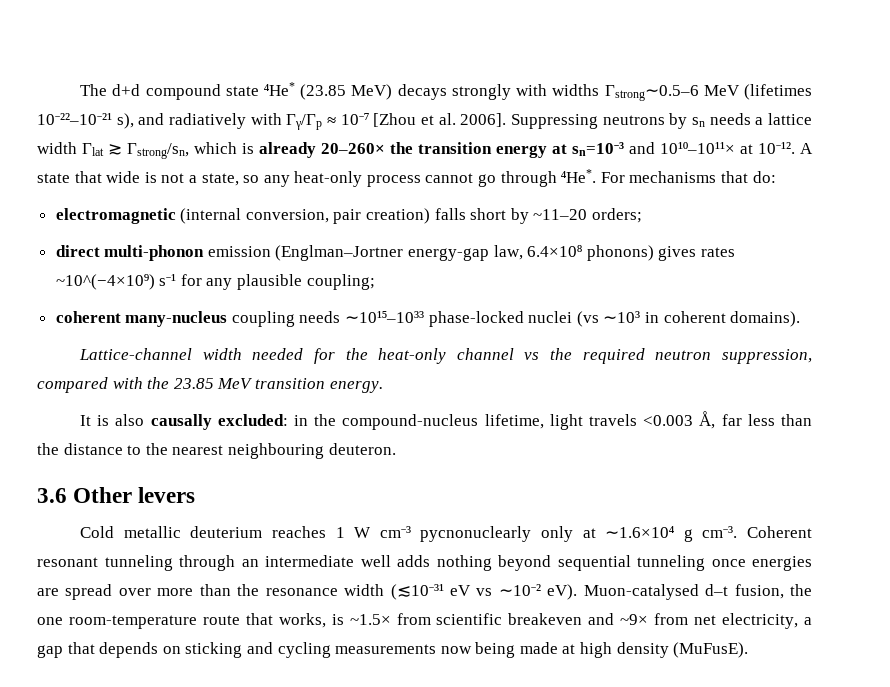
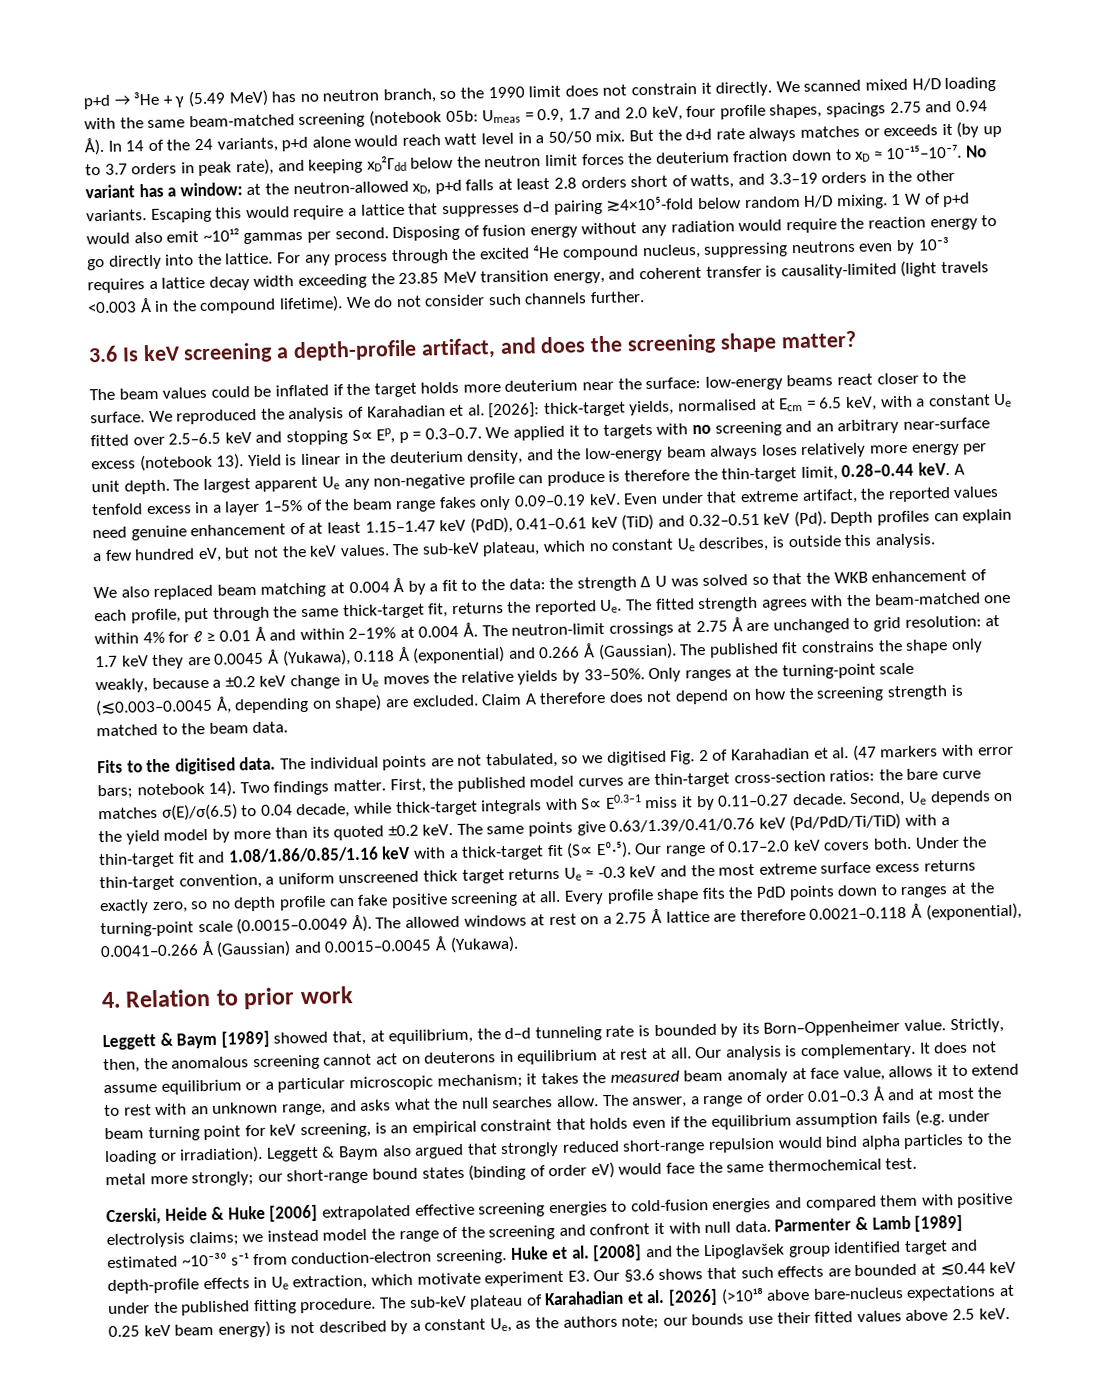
[80,82,812,101] [37,113,812,130] [37,142,813,159] [37,169,776,187] [55,208,643,224] [55,245,736,261] [55,274,375,290] [55,311,801,327] [79,348,813,364] [37,377,383,393] [80,411,812,430] [37,443,396,459] [37,487,196,503] [80,526,812,542] [37,555,812,571] [37,584,812,600] [37,613,812,629] [37,642,749,658] The d+d compound state ⁴He* (23.85 MeV) decays strongly with widths Γstrong∼0.5–6 MeV (lifetimes 10⁻²²–10⁻²¹ s), and radiatively with Γγ/Γp ≈ 10⁻⁷ [Zhou et al. 2006]. Suppressing neutrons by sn needs a lattice width Γlat ≳ Γstrong/sn, which is already 20–260× the transition energy at sn=10⁻³ and 10¹⁰–10¹¹× at 10⁻¹². A state that wide is not a state, so any heat-only process cannot go through ⁴He*. For mechanisms that do: // electromagnetic (internal conversion, pair creation) falls short by ~11–20 orders; // direct multi-phonon emission (Englman–Jortner energy-gap law, 6.4×10⁸ phonons) gives rates ~10^(−4×10⁹) s⁻¹ for any plausible coupling; // coherent many-nucleus coupling needs ∼10¹⁵–10³³ phase-locked nuclei (vs ∼10³ in coherent domains). // Lattice-channel width needed for the heat-only channel vs the required neutron suppression, compared with the 23.85 MeV transition energy. // It is also causally excluded: in the compound-nucleus lifetime, light travels <0.003 Å, far less than the distance to the nearest neighbouring deuteron. // 3.6 Other levers // Cold metallic deuterium reaches 1 W cm⁻³ pycnonuclearly only at ∼1.6×10⁴ g cm⁻³. Coherent resonant tunneling through an intermediate well adds nothing beyond sequential tunneling once energies are spread over more than the resonance width (≲10⁻³¹ eV vs ∼10⁻² eV). Muon-catalysed d–t fusion, the one room-temperature route that works, is ~1.5× from scientific breakeven and ~9× from net electricity, a gap that depends on sticking and cycling measurements now being made at high density (MuFusE). -> [83,76,997,110] [84,100,988,130] [84,121,1002,156] [85,144,987,177] [85,169,955,199] [86,192,971,223] [86,214,998,245] [87,236,950,271] [87,260,990,294] [87,291,646,315] [88,330,857,364] [89,371,966,401] [90,393,1013,425] [90,417,990,447] [91,442,988,472] [91,461,965,495] [92,486,1000,516] [92,508,1013,541] [92,533,936,563] [93,569,987,600] [94,592,1012,624] [94,615,1001,645] [95,638,983,670] [95,662,915,694] [95,684,964,717] [96,721,289,737] [97,744,1014,775] [97,768,982,800] [98,790,1014,821] [98,813,950,845] [99,836,988,869] [99,859,976,892] [99,882,994,915] [100,902,1022,938] [100,935,519,958] [101,986,354,1010] [102,1018,1004,1051] [103,1041,997,1074] [103,1063,1020,1095] [104,1086,1003,1117] [104,1109,991,1142] [104,1132,1012,1166] [105,1157,918,1187] [106,1192,1014,1226] [106,1214,964,1249] [107,1239,979,1269] [107,1261,1017,1295] [108,1284,1016,1316] [108,1307,1010,1338] p+d → ³He + γ (5.49 MeV) has no neutron branch, so the 1990 limit does not constrain it directly. We scanned mixed H/D loading with the same beam-matched screening (notebook 05b: Umeas = 0.9, 1.7 and 2.0 keV, four profile shapes, spacings 2.75 and 0.94 Å). In 14 of the 24 variants, p+d alone would reach watt level in a 50/50 mix. But the d+d rate always matches or exceeds it (by up to 3.7 orders in peak rate), and keeping xD²Γdd below the neutron limit forces the deuterium fraction down to xD ≈ 10⁻¹⁵–10⁻⁷. No variant has a window: at the neutron-allowed xD, p+d falls at least 2.8 orders short of watts, and 3.3–19 orders in the other variants. Escaping this would require a lattice that suppresses d–d pairing ≳4×10⁵-fold below random H/D mixing. 1 W of p+d would also emit ~10¹² gammas per second. Disposing of fusion energy without any radiation would require the reaction energy to go directly into the lattice. For any process through the excited ⁴He compound nucleus, suppressing neutrons even by 10⁻³ requires a lattice decay width exceeding the 23.85 MeV transition energy, and coherent transfer is causality-limited (light travels <0.003 Å in the compound lifetime). We do not consider such channels further. // 3.6 Is keV screening a depth-profile artifact, and does the screening shape matter? // The beam values could be inflated if the target holds more deuterium near the surface: low-energy beams react closer to the surface. We reproduced the analysis of Karahadian et al. [2026]: thick-target yields, normalised at Ecm = 6.5 keV, with a constant Ue fitted over 2.5–6.5 keV and stopping S∝ Ep, p = 0.3–0.7. We applied it to targets with no screening and an arbitrary near-surface excess (notebook 13). Yield is linear in the deuterium density, and the low-energy beam always loses relatively more energy per unit depth. The largest apparent Ue any non-negative profile can produce is therefore the thin-target limit, 0.28–0.44 keV. A tenfold excess in a layer 1–5% of the beam range fakes only 0.09–0.19 keV. Even under that extreme artifact, the reported values need genuine enhancement of at least 1.15–1.47 keV (PdD), 0.41–0.61 keV (TiD) and 0.32–0.51 keV (Pd). Depth profiles can explain a few hundred eV, but not the keV values. The sub-keV plateau, which no constant Ue describes, is outside this analysis. // We also replaced beam matching at 0.004 Å by a fit to the data: the strength Δ U was solved so that the WKB enhancement of each profile, put through the same thick-target fit, returns the reported Ue. The fitted strength agrees with the beam-matched one within 4% for ℓ ≥ 0.01 Å and within 2–19% at 0.004 Å. The neutron-limit crossings at 2.75 Å are unchanged to grid resolution: at 1.7 keV they are 0.0045 Å (Yukawa), 0.118 Å (exponential) and 0.266 Å (Gaussian). The published fit constrains the shape only weakly, because a ±0.2 keV change in Ue moves the relative yields by 33–50%. Only ranges at the turning-point scale (≲0.003–0.0045 Å, depending on shape) are excluded. Claim A therefore does not depend on how the screening strength is matched to the beam data. // Fits to the digitised data. The individual points are not tabulated, so we digitised Fig. 2 of Karahadian et al. (47 markers with error bars; notebook 14). Two findings matter. First, the published model curves are thin-target cross-section ratios: the bare curve matches σ(E)/σ(6.5) to 0.04 decade, while thick-target integrals with S∝ E0.3–1 miss it by 0.11–0.27 decade. Second, Ue depends on the yield model by more than its quoted ±0.2 keV. The same points give 0.63/1.39/0.41/0.76 keV (Pd/PdD/Ti/TiD) with a thin-target fit and 1.08/1.86/0.85/1.16 keV with a thick-target fit (S∝ E⁰·⁵). Our range of 0.17–2.0 keV covers both. Under the thin-target convention, a uniform unscreened thick target returns Ue ≈ -0.3 keV and the most extreme surface excess returns exactly zero, so no depth profile can fake positive screening at all. Every profile shape fits the PdD points down to ranges at the turning-point scale (0.0015–0.0049 Å). The allowed windows at rest on a 2.75 Å lattice are therefore 0.0021–0.118 Å (exponential), 0.0041–0.266 Å (Gaussian) and 0.0015–0.0045 Å (Yukawa). // 4. Relation to prior work // Leggett & Baym [1989] showed that, at equilibrium, the d–d tunneling rate is bounded by its Born–Oppenheimer value. Strictly, then, the anomalous screening cannot act on deuterons in equilibrium at rest at all. Our analysis is complementary. It does not assume equilibrium or a particular microscopic mechanism; it takes the measured beam anomaly at face value, allows it to extend to rest with an unknown range, and asks what the null searches allow. The answer, a range of order 0.01–0.3 Å and at most the beam turning point for keV screening, is an empirical constraint that holds even if the equilibrium assumption fails (e.g. under loading or irradiation). Leggett & Baym also argued that strongly reduced short-range repulsion would bind alpha particles to the metal more strongly; our short-range bound states (binding of order eV) would face the same thermochemical test. // Czerski, Heide & Huke [2006] extrapolated effective screening energies to cold-fusion energies and compared them with positive electrolysis claims; we instead model the range of the screening and confront it with null data. Parmenter & Lamb [1989] estimated ~10⁻³⁰ s⁻¹ from conduction-electron screening. Huke et al. [2008] and the Lipoglavšek group identified target and depth-profile effects in Ue extraction, which motivate experiment E3. Our §3.6 shows that such effects are bounded at ≲0.44 keV under the published fitting procedure. The sub-keV plateau of Karahadian et al. [2026] (>10¹⁸ above bare-nucleus expectations at 0.25 keV beam energy) is not described by a constant Ue, as the authors note; our bounds use their fitted values above 2.5 keV.

